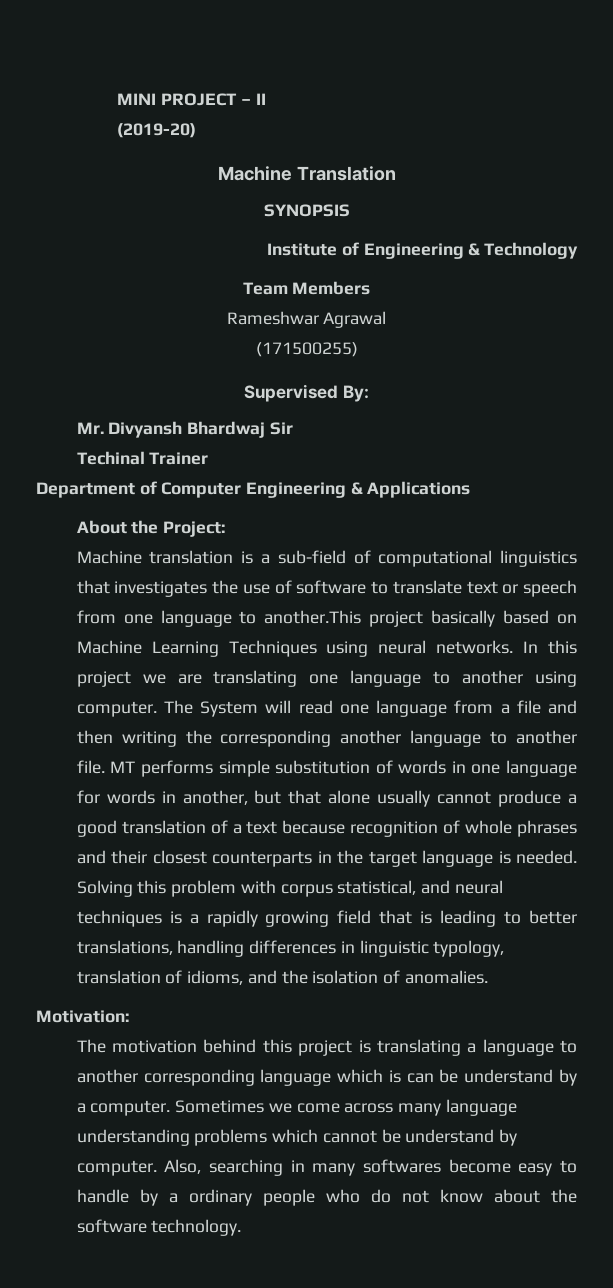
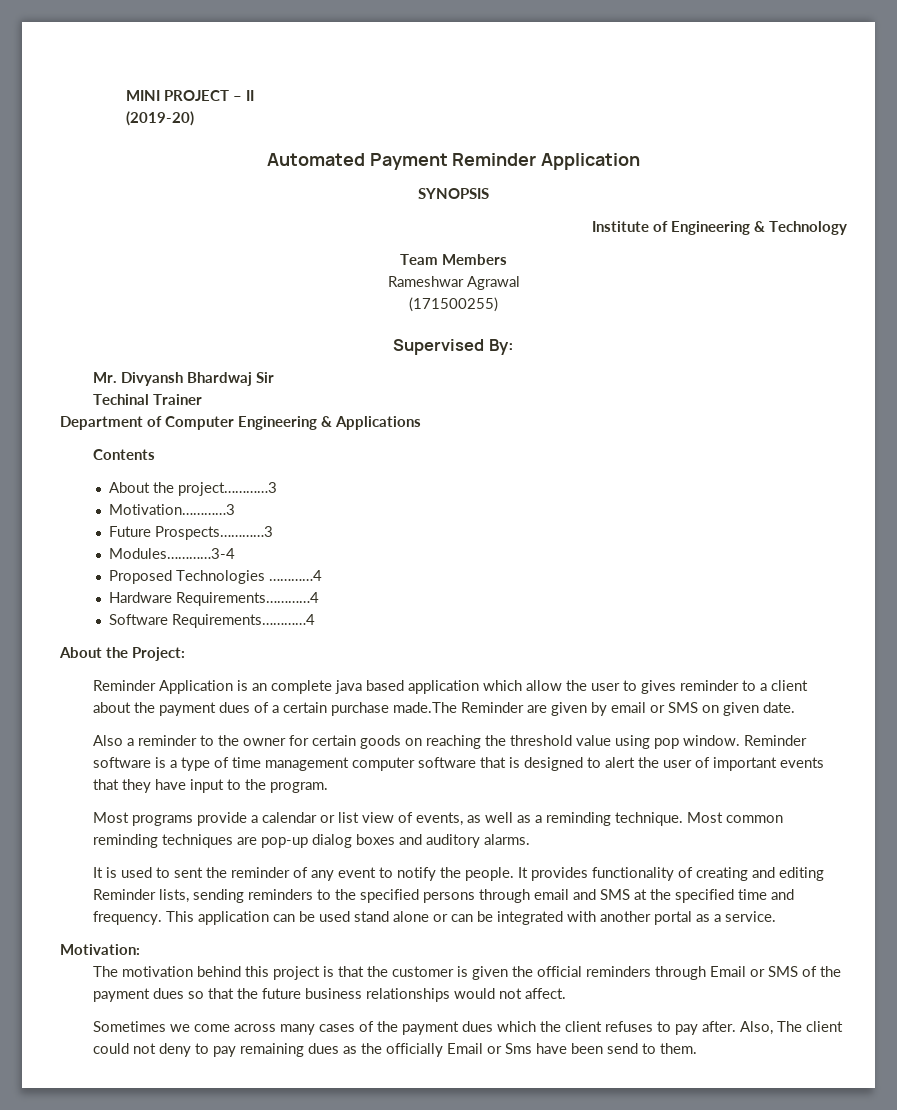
[217,166,396,181] Machine Translation -> [266,153,641,170] Automated Payment Reminder Application
[76,520,226,537] [76,550,577,567] [76,580,578,597] [76,610,577,627] [76,640,578,657] [76,670,578,687] [76,700,578,717] [76,730,578,747] [76,760,578,777] [76,790,577,807] [76,820,577,837] [76,850,577,867] [76,880,503,897] [76,910,577,927] [76,940,505,957] [76,970,488,985] About the Project: // Machine translation is a sub-field of computational linguistics that investigates the use of software to translate text or speech from one language to another.This project basically based on Machine Learning Techniques using neural networks. In this project we are translating one language to another using computer. The System will read one language from a file and then writing the corresponding another language to another file. MT performs simple substitution of words in one language for words in another, but that alone usually cannot produce a good translation of a text because recognition of whole phrases and their closest counterparts in the target language is needed. Solving this problem with corpus statistical, and neural techniques is a rapidly growing field that is leading to better translations, handling differences in linguistic typology, translation of idioms, and the isolation of anomalies. -> [93,449,156,460] [109,482,278,496] [109,504,236,515] [109,526,274,540] [109,548,236,559] [109,570,323,584] [109,592,320,606] [109,614,316,628] [59,647,185,661] [93,680,809,694] [93,702,796,716] [93,735,808,749] [93,757,825,771] [93,779,329,793] [93,812,784,826] [93,834,531,848] [93,867,825,881] [93,889,795,903] [93,911,777,925] Contents // About the project…………3 // Motivation…………3 // Future Prospects…………3 // Modules…………3-4 // Proposed Technologies …………4 // Hardware Requirements…………4 // Software Requirements…………4 // About the Project: // Reminder Application is an complete java based application which allow the user to gives reminder to a client about the payment dues of a certain purchase made.The Reminder are given by email or SMS on given date. // Also a reminder to the owner for certain goods on reaching the threshold value using pop window. Reminder software is a type of time management computer software that is designed to alert the user of important events that they have input to the program. // Most programs provide a calendar or list view of events, as well as a reminding technique. Most common reminding techniques are pop-up dialog boxes and auditory alarms. // It is used to sent the reminder of any event to notify the people. It provides functionality of creating and editing Reminder lists, sending reminders to the specified persons through email and SMS at the specified time and frequency. This application can be used stand alone or can be integrated with another portal as a service.
[376,1039,577,1056] [76,1069,578,1086] [76,1100,171,1116] translating a language to another corresponding language which is can be understand by a computer. -> [338,966,842,980] [93,988,567,1002] that the customer is given the official reminders through Email or SMS of the payment dues so that the future business relationships would not affect. //
[445,1099,517,1116] [76,1129,518,1146] [76,1159,577,1176] [76,1189,578,1206] [76,1219,242,1236] language understanding problems which cannot be understand by computer. Also, searching in many softwares become easy to handle by a ordinary people who do not know about the software technology. -> [319,1021,844,1035] [93,1043,698,1057] cases of the payment dues which the client refuses to pay after. Also, The client could not deny to pay remaining dues as the officially Email or Sms have been send to them.

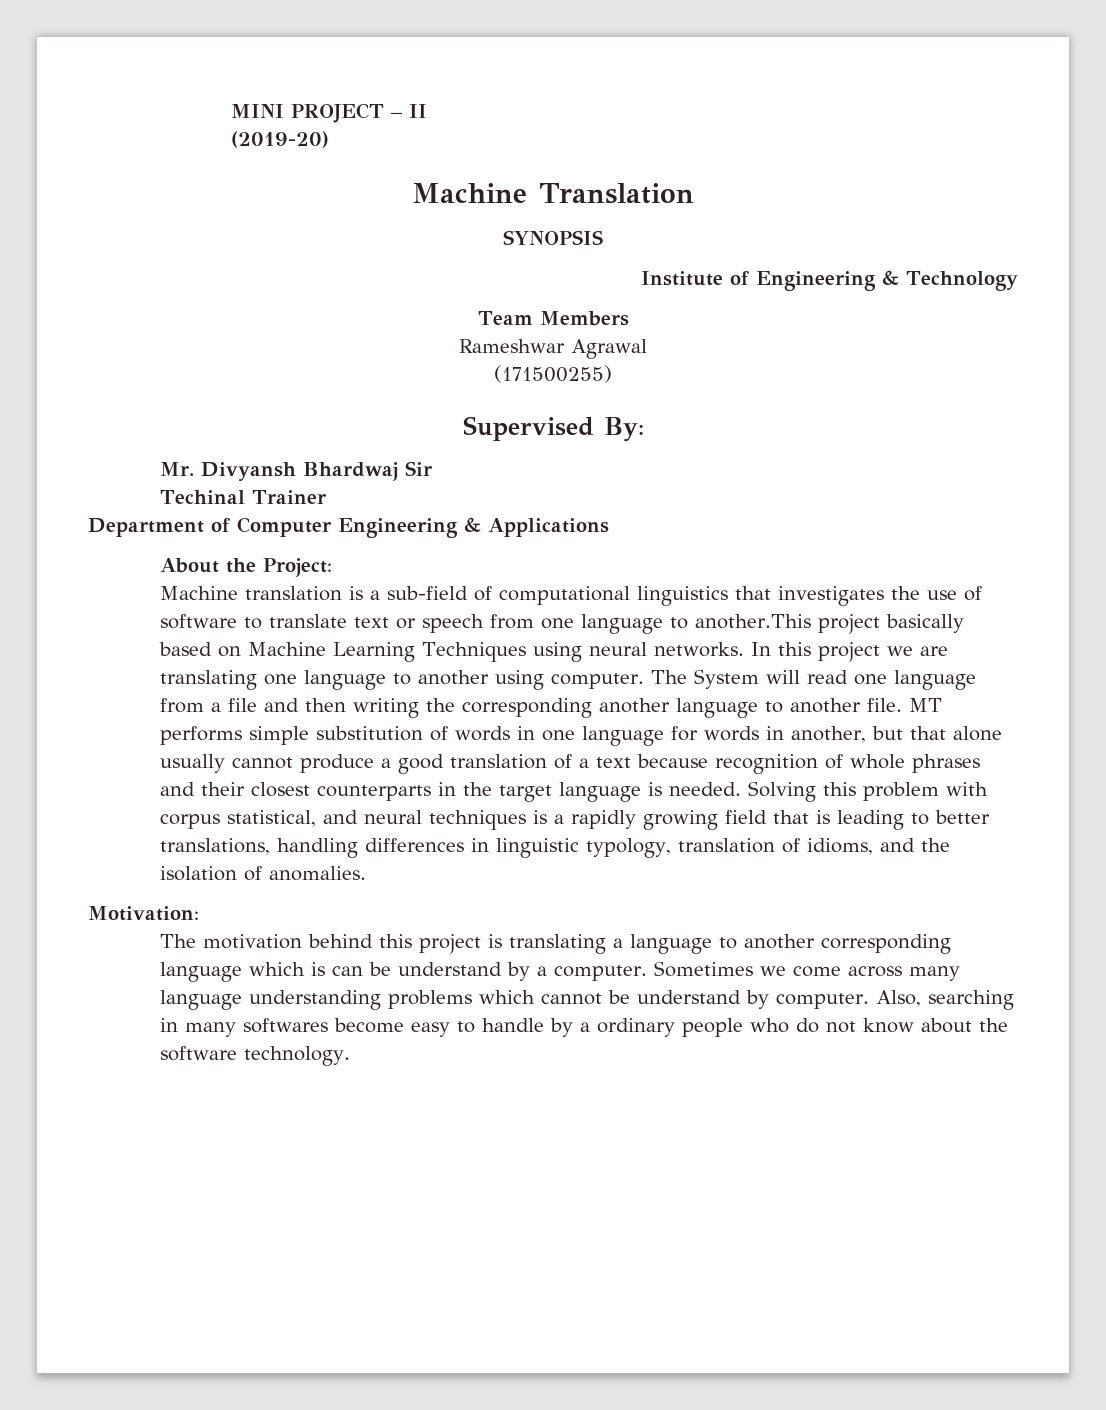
[266,153,641,170] Automated Payment Reminder Application -> [411,183,695,204] Machine Translation
[93,449,156,460] [109,482,278,496] [109,504,236,515] [109,526,274,540] [109,548,236,559] [109,570,323,584] [109,592,320,606] [109,614,316,628] [59,647,185,661] [93,680,809,694] [93,702,796,716] [93,735,808,749] [93,757,825,771] [93,779,329,793] [93,812,784,826] [93,834,531,848] [93,867,825,881] [93,889,795,903] [93,911,777,925] Contents // About the project…………3 // Motivation…………3 // Future Prospects…………3 // Modules…………3-4 // Proposed Technologies …………4 // Hardware Requirements…………4 // Software Requirements…………4 // About the Project: // Reminder Application is an complete java based application which allow the user to gives reminder to a client about the payment dues of a certain purchase made.The Reminder are given by email or SMS on given date. // Also a reminder to the owner for certain goods on reaching the threshold value using pop window. Reminder software is a type of time management computer software that is designed to alert the user of important events that they have input to the program. // Most programs provide a calendar or list view of events, as well as a reminding technique. Most common reminding techniques are pop-up dialog boxes and auditory alarms. // It is used to sent the reminder of any event to notify the people. It provides functionality of creating and editing Reminder lists, sending reminders to the specified persons through email and SMS at the specified time and frequency. This application can be used stand alone or can be integrated with another portal as a service. -> [159,558,332,577] [159,586,982,606] [159,614,964,634] [158,642,948,662] [159,669,976,690] [159,698,942,718] [159,726,1002,746] [159,754,980,774] [159,781,988,802] [159,810,990,830] [159,838,950,858] [159,866,366,881] About the Project: // Machine translation is a sub-field of computational linguistics that investigates the use of software to translate text or speech from one language to another.This project basically based on Machine Learning Techniques using neural networks. In this project we are translating one language to another using computer. The System will read one language from a file and then writing the corresponding another language to another file. MT performs simple substitution of words in one language for words in another, but that alone usually cannot produce a good translation of a text because recognition of whole phrases and their closest counterparts in the target language is needed. Solving this problem with corpus statistical, and neural techniques is a rapidly growing field that is leading to better translations, handling differences in linguistic typology, translation of idioms, and the isolation of anomalies.
[338,966,842,980] [93,988,567,1002] that the customer is given the official reminders through Email or SMS of the payment dues so that the future business relationships would not affect. // -> [508,934,951,954] [159,962,647,982] translating a language to another corresponding language which is can be understand by a computer.
[319,1021,844,1035] [93,1043,698,1057] cases of the payment dues which the client refuses to pay after. Also, The client could not deny to pay remaining dues as the officially Email or Sms have been send to them. -> [159,990,1014,1010] [159,1018,1008,1037] [159,1046,350,1066] language understanding problems which cannot be understand by computer. Also, searching in many softwares become easy to handle by a ordinary people who do not know about the software technology.

